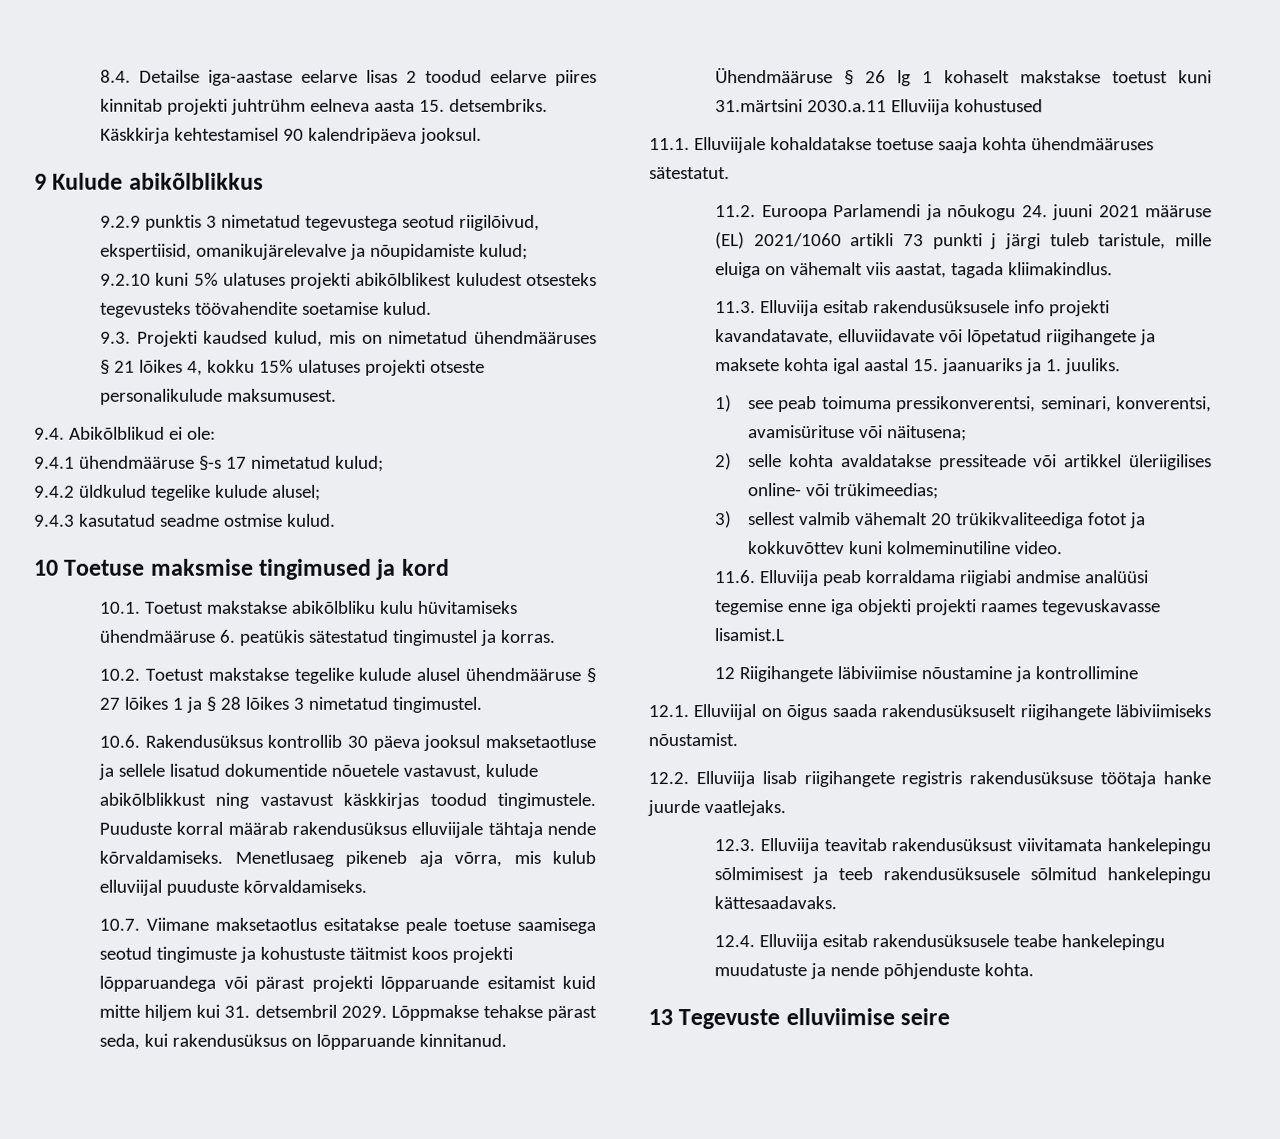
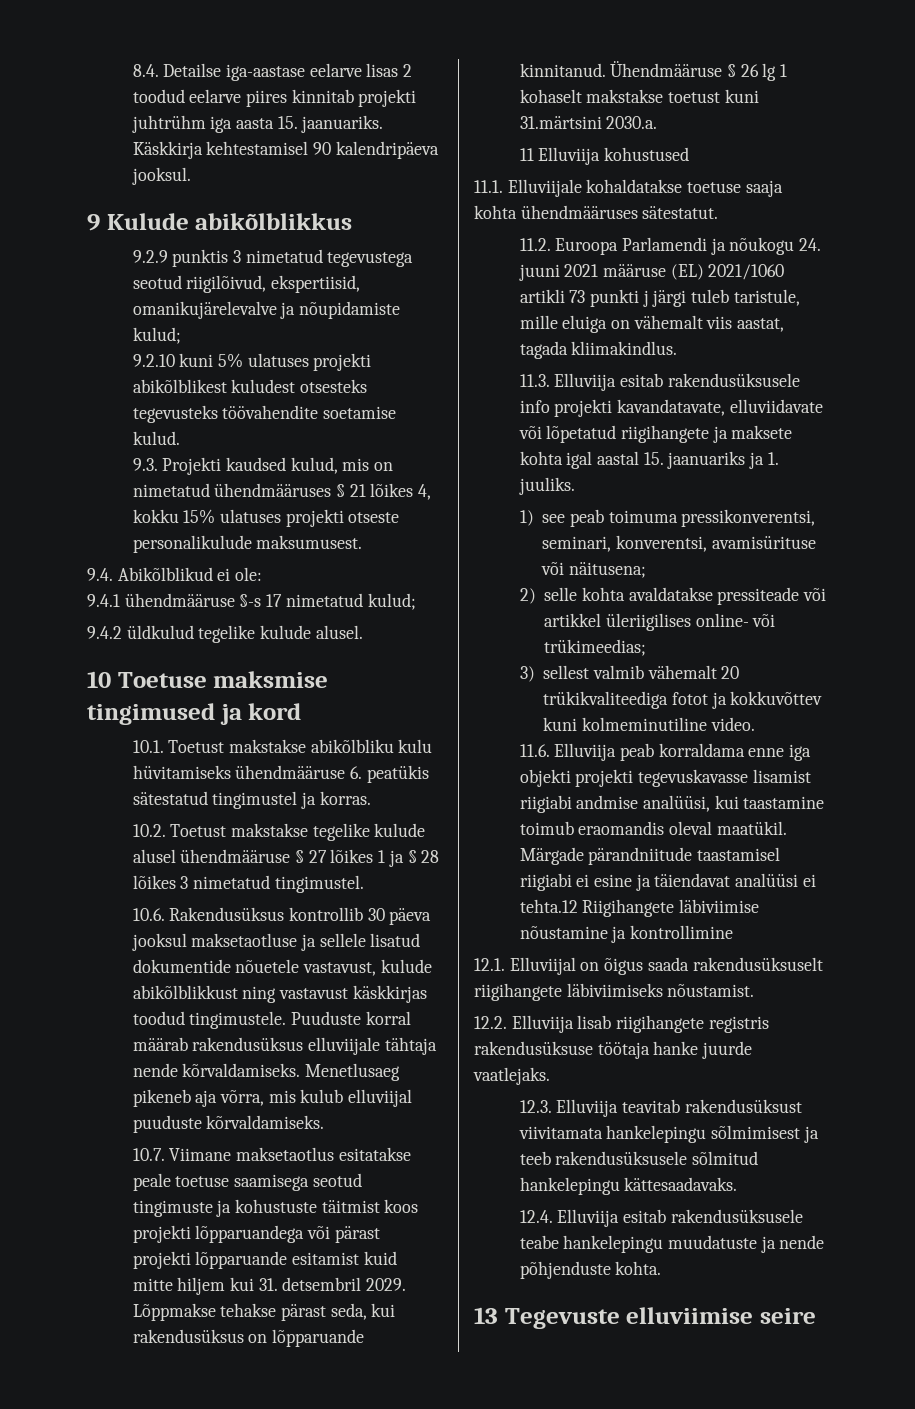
[310,98,371,112] eelneva -> [210,116,233,133] iga
[449,98,549,112] detsembriks. -> [301,115,384,133] jaanuariks.
[271,484,321,501] [34,513,336,527] alusel; // 9.4.3 kasutatud seadme ostmise kulud. -> [315,625,363,639] alusel.
[807,100,888,113] 2030.a.11 -> [606,116,658,129] [519,148,534,161] 2030.a. // 11
[959,570,1149,587] [714,599,1161,616] [714,628,785,642] [714,667,736,680] riigiabi andmise analüüsi tegemise enne iga objekti projekti raames tegevuskavasse lisamist.L // 12 -> [748,744,812,761] [519,769,811,787] [519,795,825,813] [519,821,787,835] [519,847,780,865] [519,873,816,891] [519,899,578,913] enne iga objekti projekti tegevuskavasse lisamist riigiabi andmise analüüsi, kui taastamine toimub eraomandis oleval maatükil. Märgade pärandniitude taastamisel riigiabi ei esine ja täiendavat analüüsi ei tehta.12

